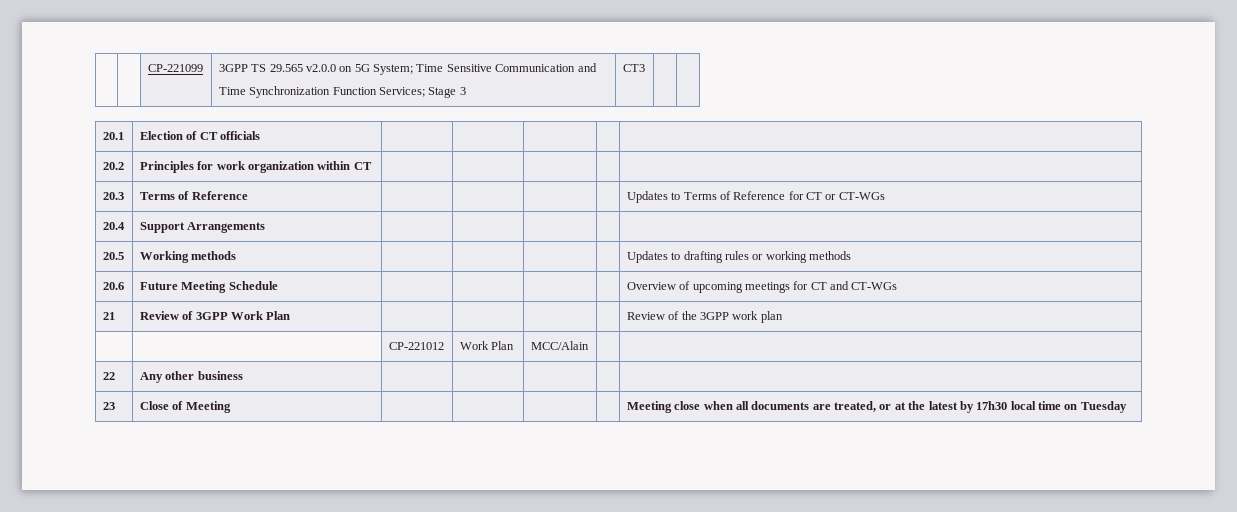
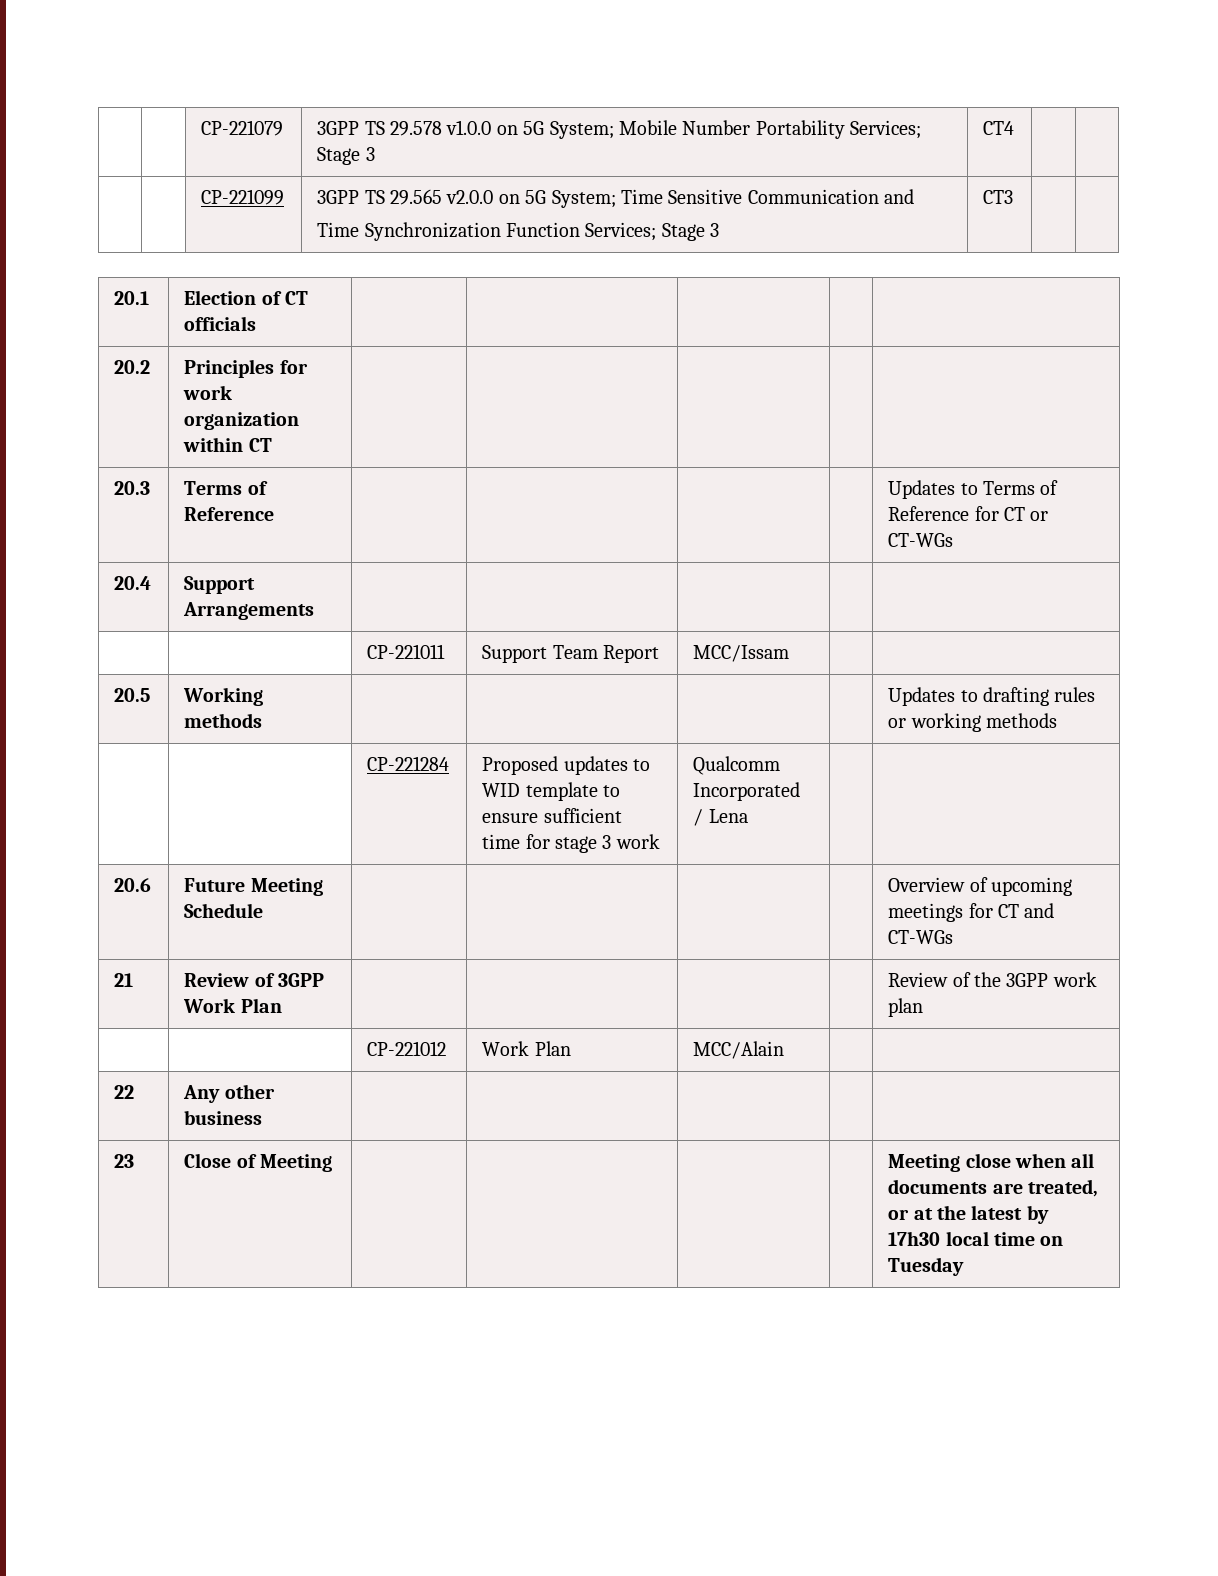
(147, 68) | -> [201,120,284,136] [317,120,922,139] [317,147,375,165] [983,121,1015,135] | | CP-221079 | 3GPP TS 29.578 v1.0.0 on 5G System; Mobile Number Portability Services; Stage 3 | CT4 | | // |
(266, 227) none -> [367,644,446,659] [482,645,660,663] [693,645,790,662] // | | CP-221011 | Support Team Report | MCC/Issam | |
(852, 255) none -> [367,756,450,771] [482,756,651,775] [482,782,621,801] [482,808,622,823] [482,834,660,853] [693,756,781,775] [693,782,801,801] [693,809,748,826] // | | CP-221284 | Proposed updates to WID template to ensure sufficient time for stage 3 work | Qualcomm Incorporated / Lena | |

